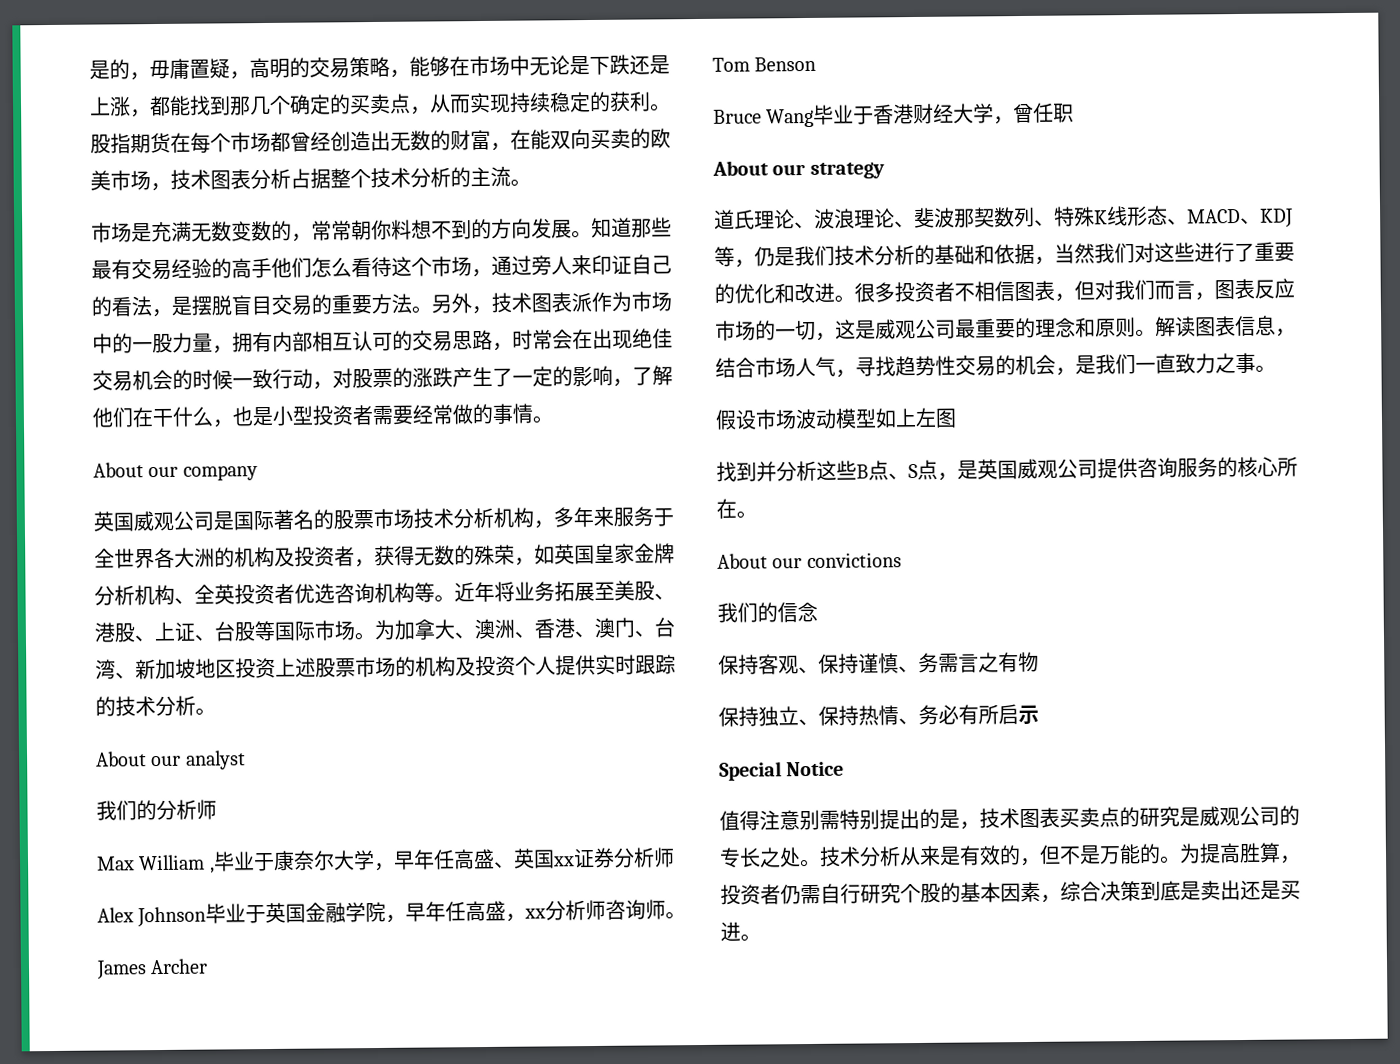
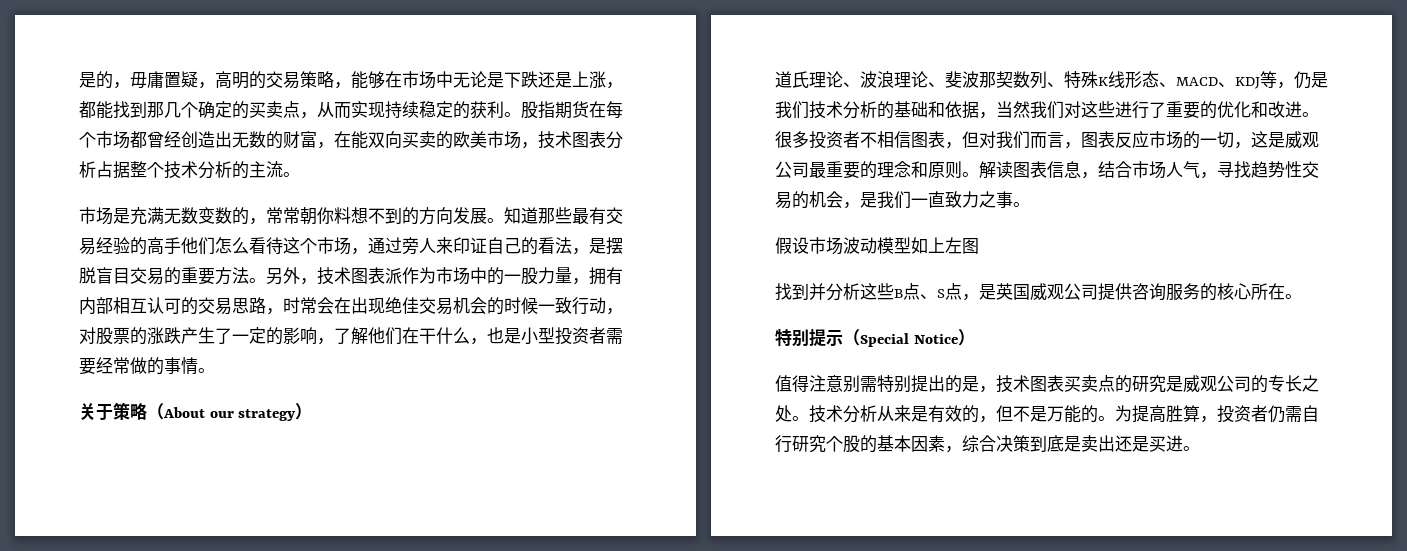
[93,462,258,481] [93,506,674,532] [94,543,675,569] [94,580,675,606] [94,617,675,643] [95,654,676,680] [95,695,216,717] [96,750,246,770] [96,799,217,821] [96,847,675,874] [97,899,687,928] [96,958,209,980] [712,56,817,72] [713,102,1075,128] About our company // 英国威观公司是国际著名的股票市场技术分析机构，多年来服务于全世界各大洲的机构及投资者，获得无数的殊荣，如英国皇家金牌分析机构、全英投资者优选咨询机构等。近年将业务拓展至美股、港股、上证、台股等国际市场。为加拿大、澳洲、香港、澳门、台湾、新加坡地区投资上述股票市场的机构及投资个人提供实时跟踪的技术分析。 // About our analyst // 我们的分析师 // Max William ,毕业于康奈尔大学，早年任高盛、英国xx证券分析师 // Alex Johnson毕业于英国金融学院，早年任高盛，xx分析师咨询师。 // James Archer // Tom Benson // Bruce Wang毕业于香港财经大学，曾任职 // -> [79,402,164,420] 关于策略（
(885, 170) none -> [295,403,313,420] ）
[717,552,902,569] [717,601,818,623] [718,651,1039,675] [718,704,1019,727] About our convictions // 我们的信念 // 保持客观、保持谨慎、务需言之有物 // 保持独立、保持热情、务必有所启 -> [775,329,826,347] 特别提
(1039, 714) // -> [843,329,860,346] （
(845, 769) none -> [957,329,975,346] ）

